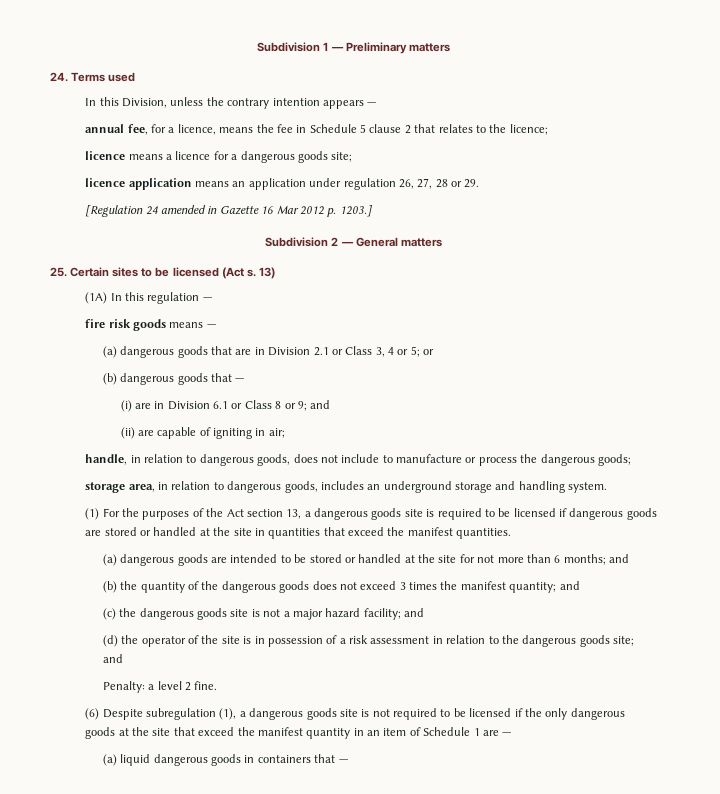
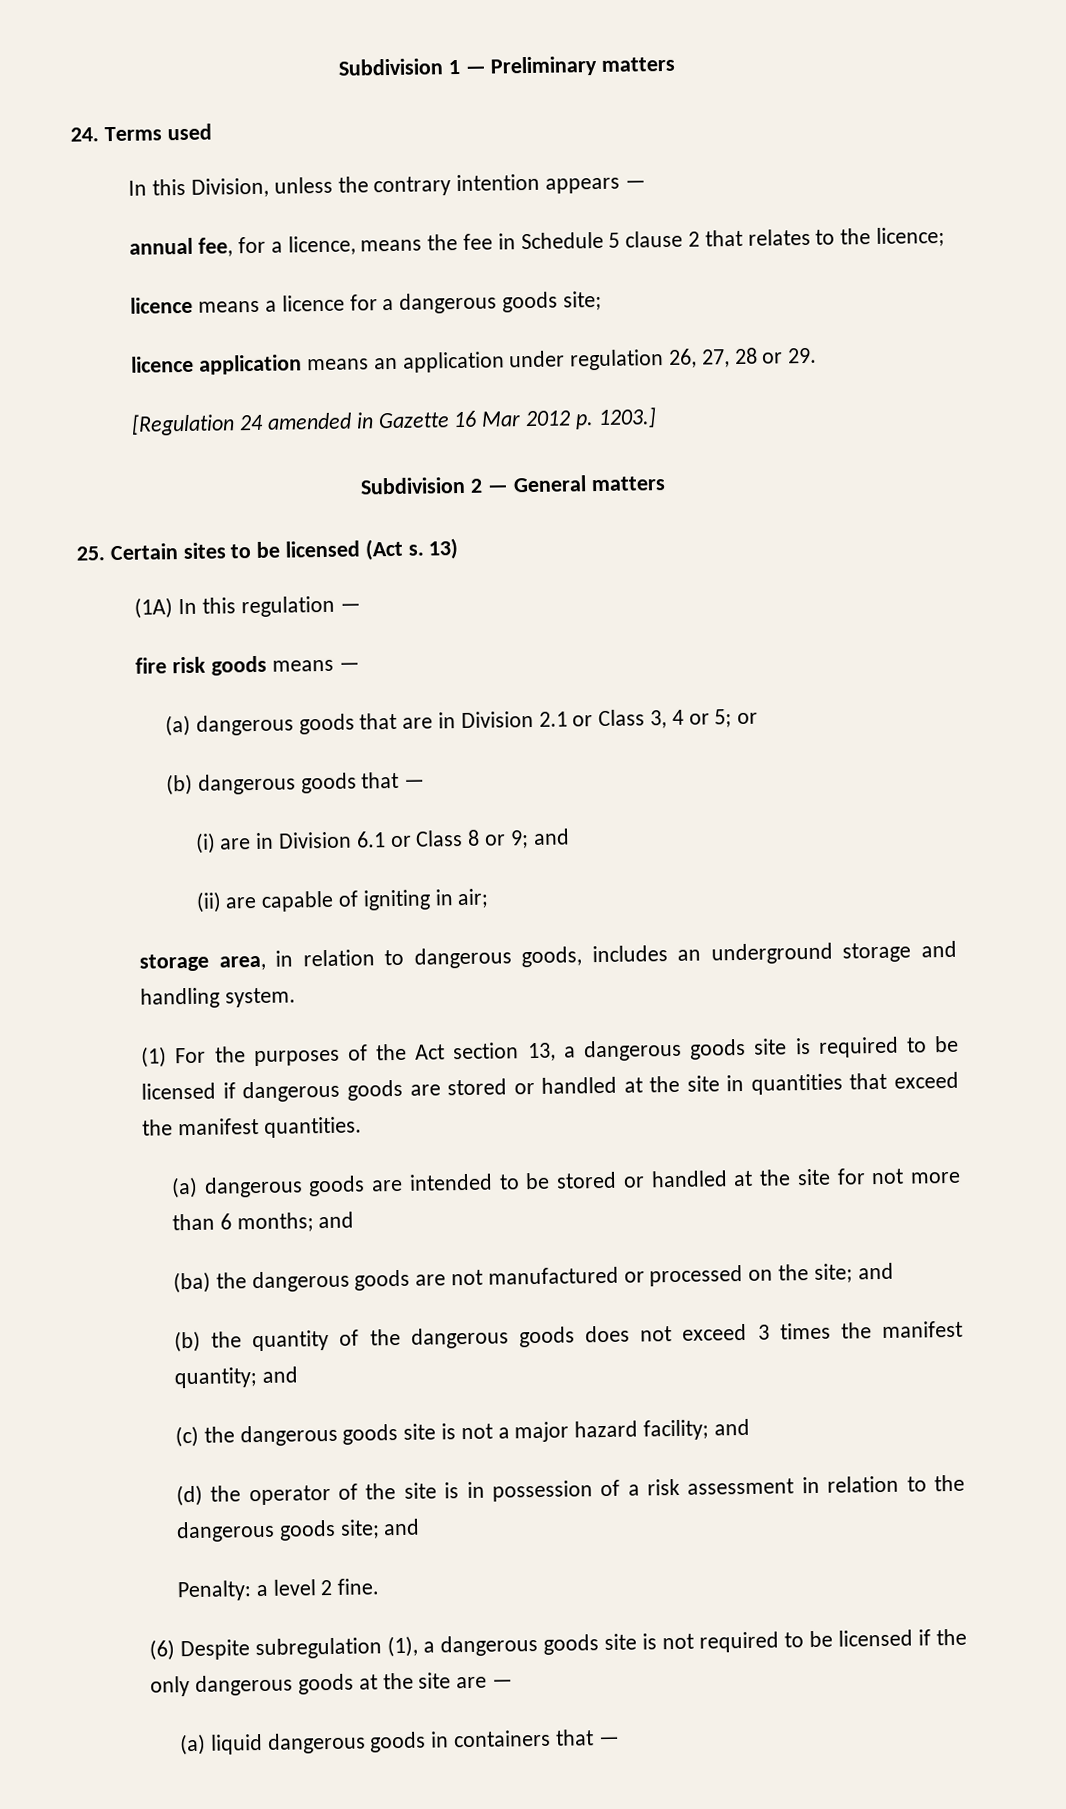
[85,454,631,466] // handle, in relation to dangerous goods, does not include to manufacture or process the dangerous goods; -> (490, 898) none
(630, 558) none -> [172,1262,894,1294] // (ba) the dangerous goods are not manufactured or processed on the site; and
[173,727,480,739] that exceed the manifest quantity in an item of Schedule 1 -> (452, 1680) none

